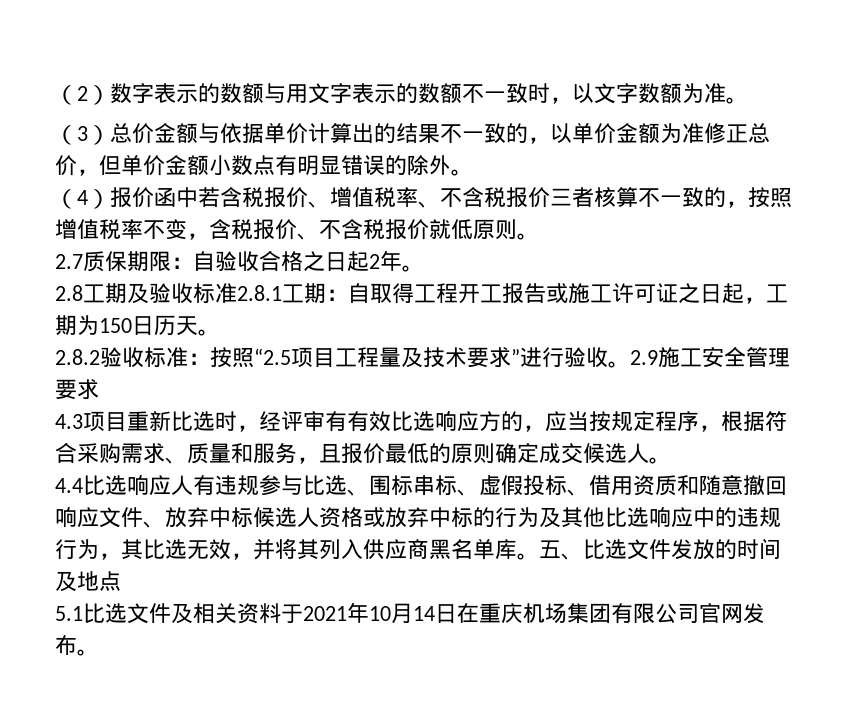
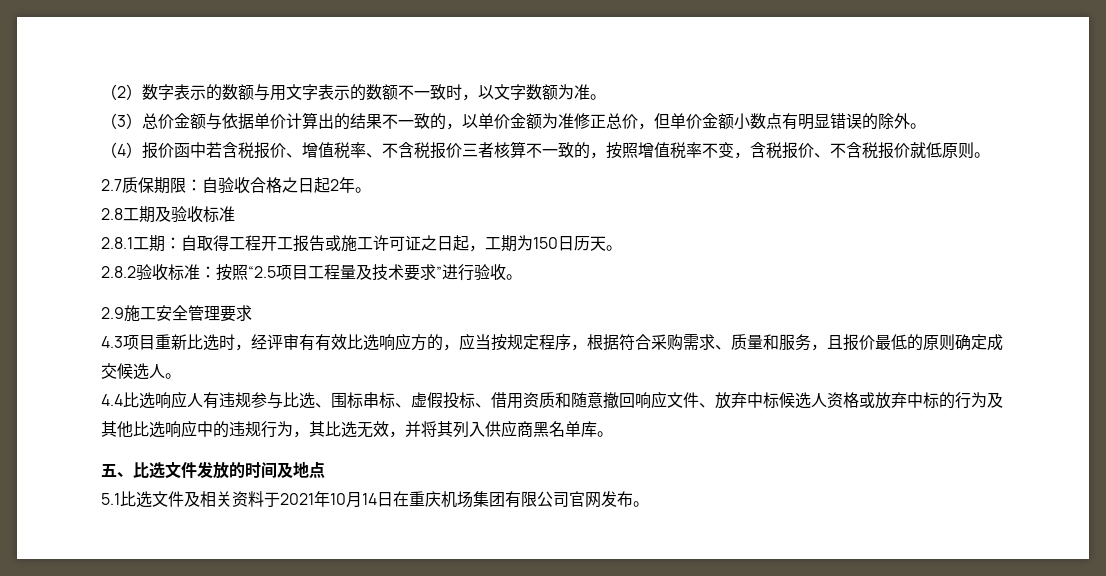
(237, 293) none -> (235, 214) //
(630, 364) none -> (522, 277) //
(539, 556) none -> (613, 434) //

